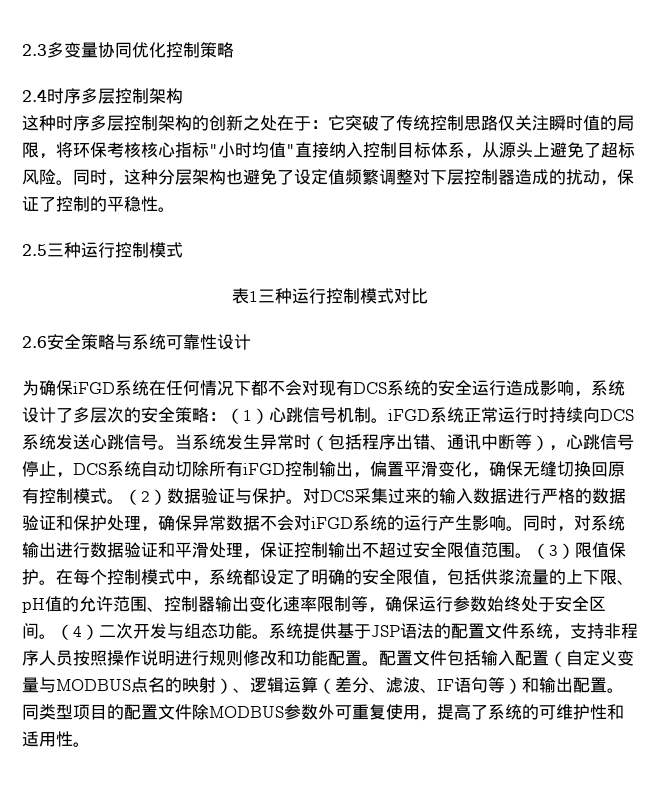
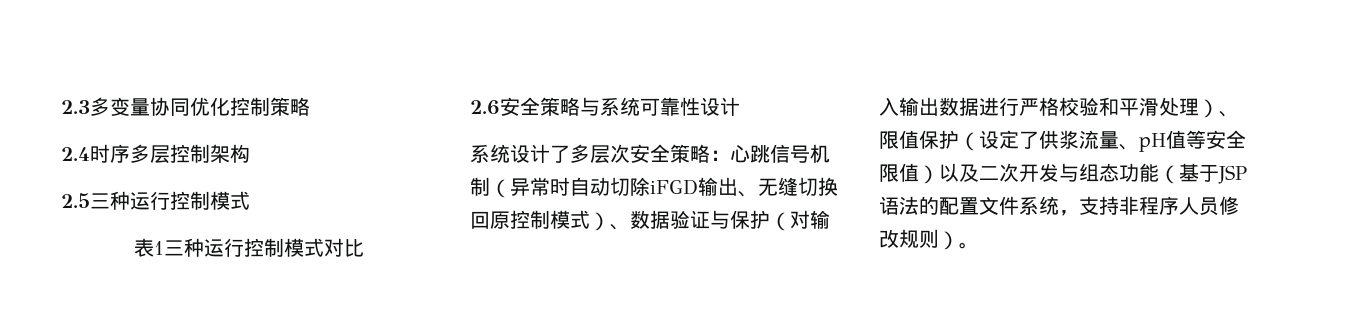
[22,115,634,131] [22,142,635,159] [22,169,634,186] [22,196,175,212] // 这种时序多层控制架构的创新之处在于：它突破了传统控制思路仅关注瞬时值的局限，将环保考核核心指标"小时均值"直接纳入控制目标体系，从源头上避免了超标风险。同时，这种分层架构也避免了设定值频繁调整对下层控制器造成的扰动，保证了控制的平稳性。 -> (250, 153) none
[22,380,591,397] 为确保iFGD系统在任何情况下都不会对现有DCS系统的安全运行造成影响， -> (740, 106) none
[124,407,141,423] 的 -> (630, 153) none
[226,408,269,424] （1） -> (730, 155) none
[371,407,634,423] [22,434,634,451] [22,461,523,478] 。iFGD系统正常运行时持续向DCS系统发送心跳信号。当系统发生异常时（包括程序出错、通讯中断等），心跳信号停止，DCS系统自动切除所有iFGD控制输出，偏置平滑变化，确保 -> [490,177,758,198] （异常时自动切除iFGD输出、
[22,488,167,505] 有控制模式。（2） -> [510,210,630,231] 控制模式）、
[286,488,626,504] [22,515,625,532] [22,542,626,559] [22,569,634,586] [22,596,606,613] [22,623,99,640] 。对DCS采集过来的输入数据进行严格的数据验证和保护处理，确保异常数据不会对iFGD系统的运行产生影响。同时，对系统输出进行数据验证和平滑处理，保证控制输出不超过安全限值范围。（3）限值保护。在每个控制模式中，系统都设定了明确的安全限值，包括供浆流量的上下限、pH值的允许范围、控制器输出变化速率限制等，确保运行参数始终处于安全区间。（4） -> [770,210,830,231] [879,97,1239,118] [879,130,1246,152] [879,163,979,184] （对输入输出数据进行严格校验和平滑处理）、限值保护（设定了供浆流量、pH值等安全限值）以及
[252,623,337,639] 。系统提供 -> [1159,165,1179,184] （
[73,650,634,667] [22,677,624,694] [22,704,624,721] [22,731,73,747] 按照操作说明进行规则修改和功能配置。配置文件包括输入配置（自定义变量与MODBUS点名的映射）、逻辑运算（差分、滤波、IF语句等）和输出配置。同类型项目的配置文件除MODBUS参数外可重复使用，提高了系统的可维护性和适用性 -> [1219,196,1239,215] [879,229,959,250] 修改规则）

